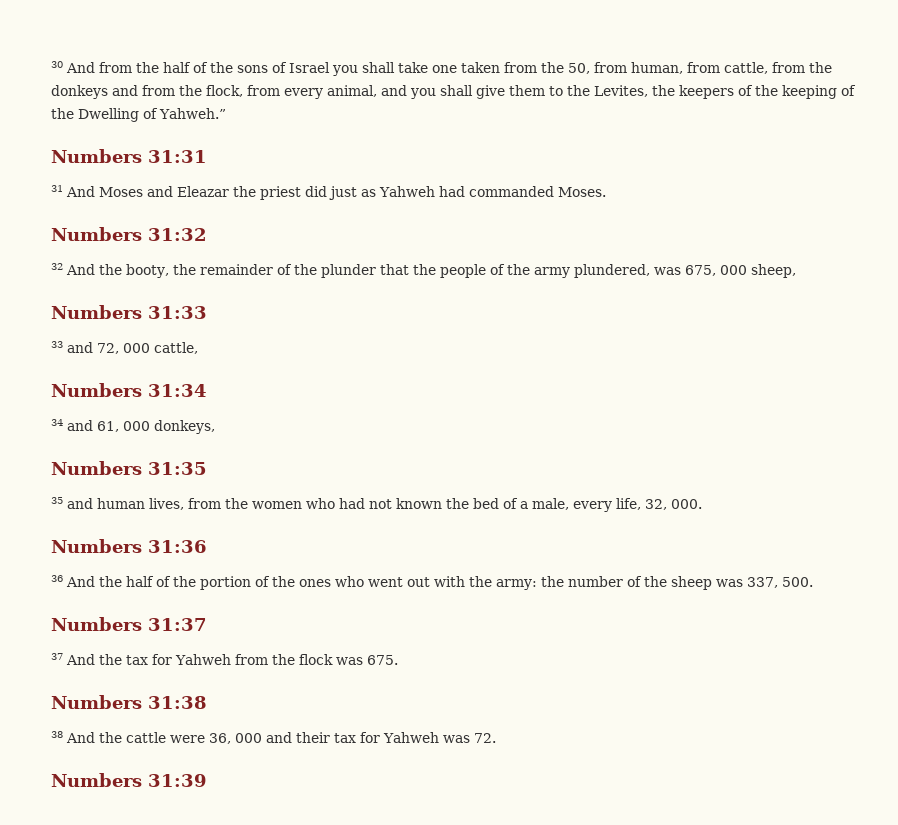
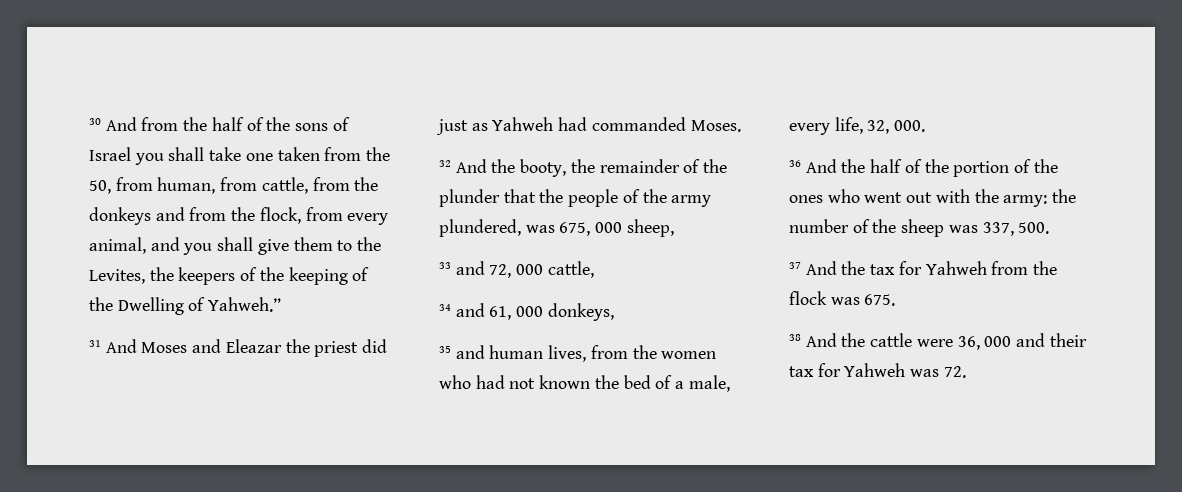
[51,149,207,163] // Numbers 31:31 -> (282, 304) none
[51,227,207,241] // Numbers 31:32 -> (741, 126) none
[51,305,207,319] // Numbers 31:33 -> (674, 228) none
[51,383,207,397] // Numbers 31:34 -> (594, 269) none
[51,461,207,475] // Numbers 31:35 -> (614, 312) none
[51,539,207,553] // Numbers 31:36 -> (926, 126) none
[51,617,207,631] // Numbers 31:37 -> (1050, 228) none
[51,695,207,709] // Numbers 31:38 -> (896, 300) none
[51,773,207,787] // Numbers 31:39 -> (966, 372) none

